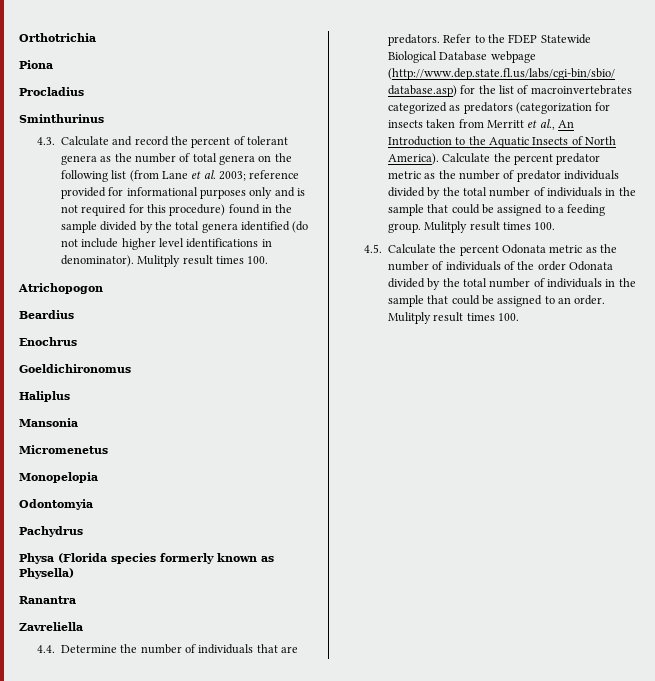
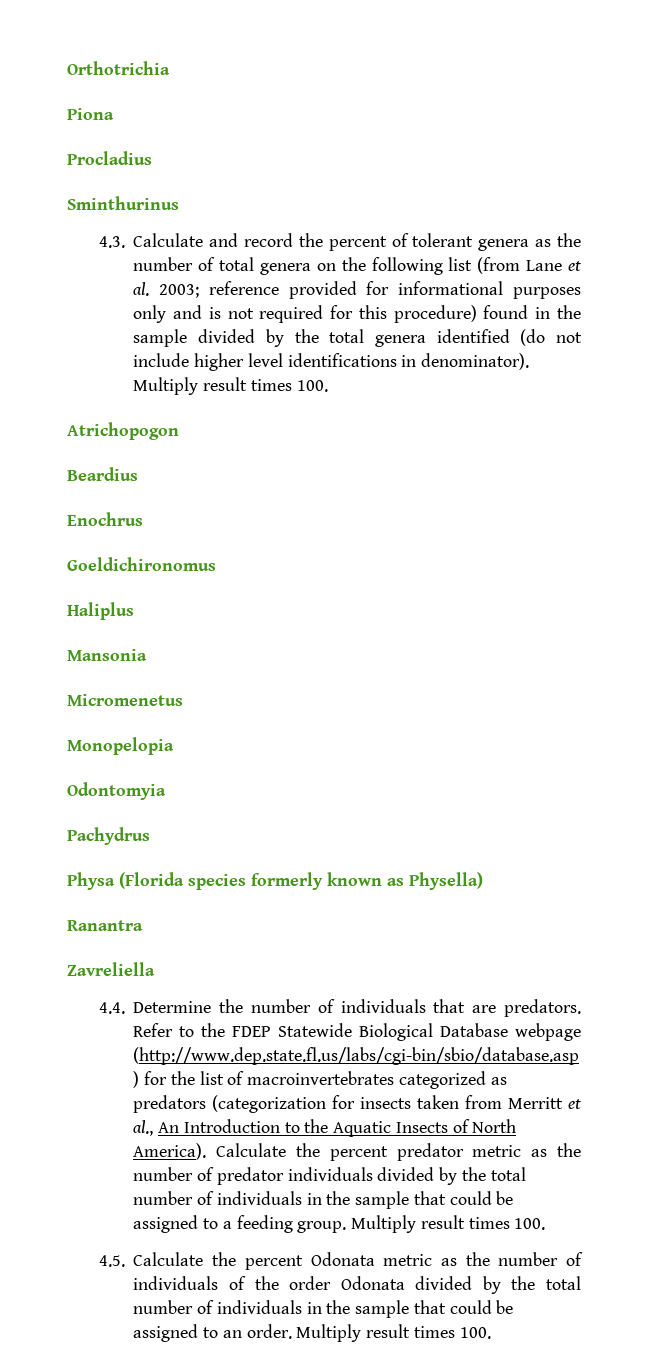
[137,255,181,267] Mulitply -> [133,377,199,395] Multiply
[424,221,468,233] Mulitply -> [351,1215,417,1233] Multiply
[387,312,431,324] Mulitply -> [296,1324,362,1342] Multiply

